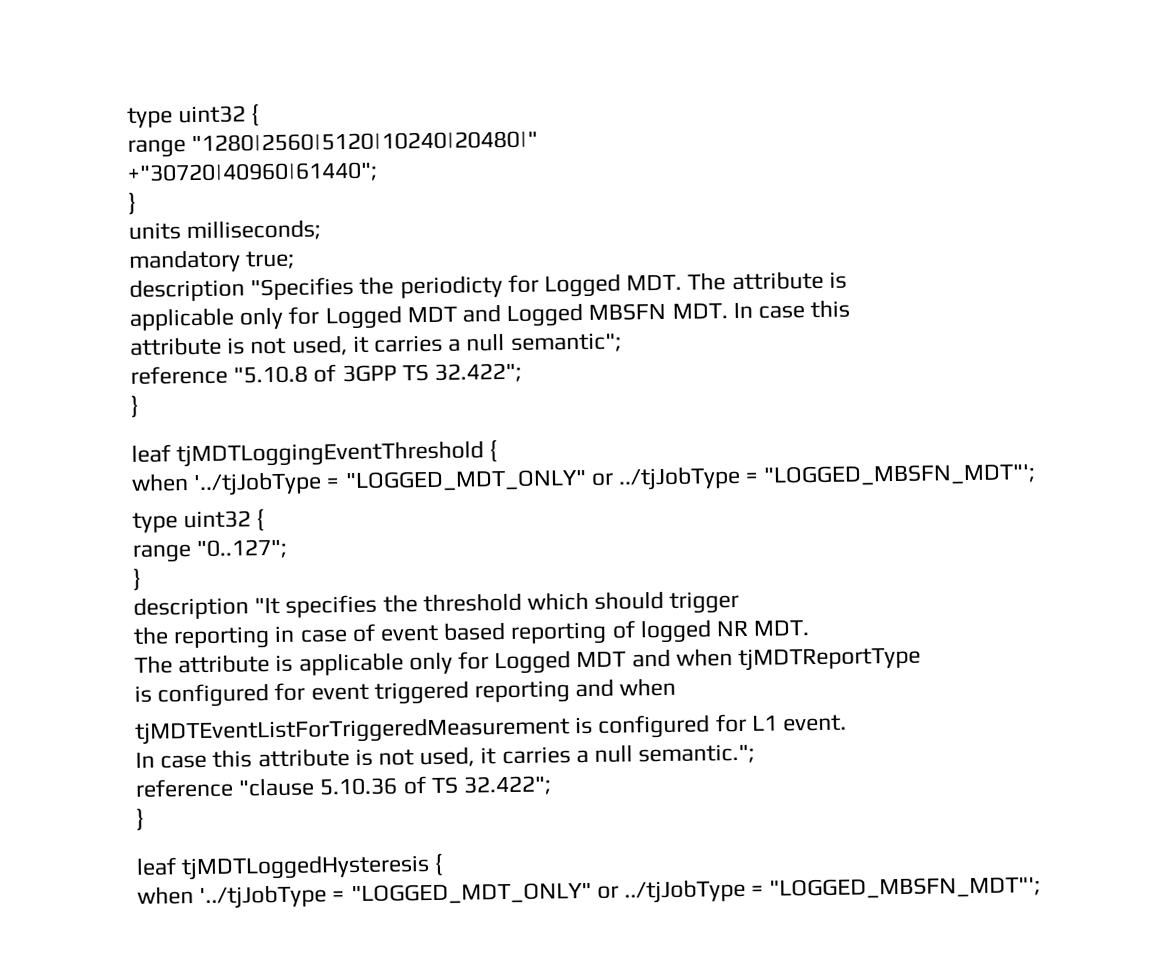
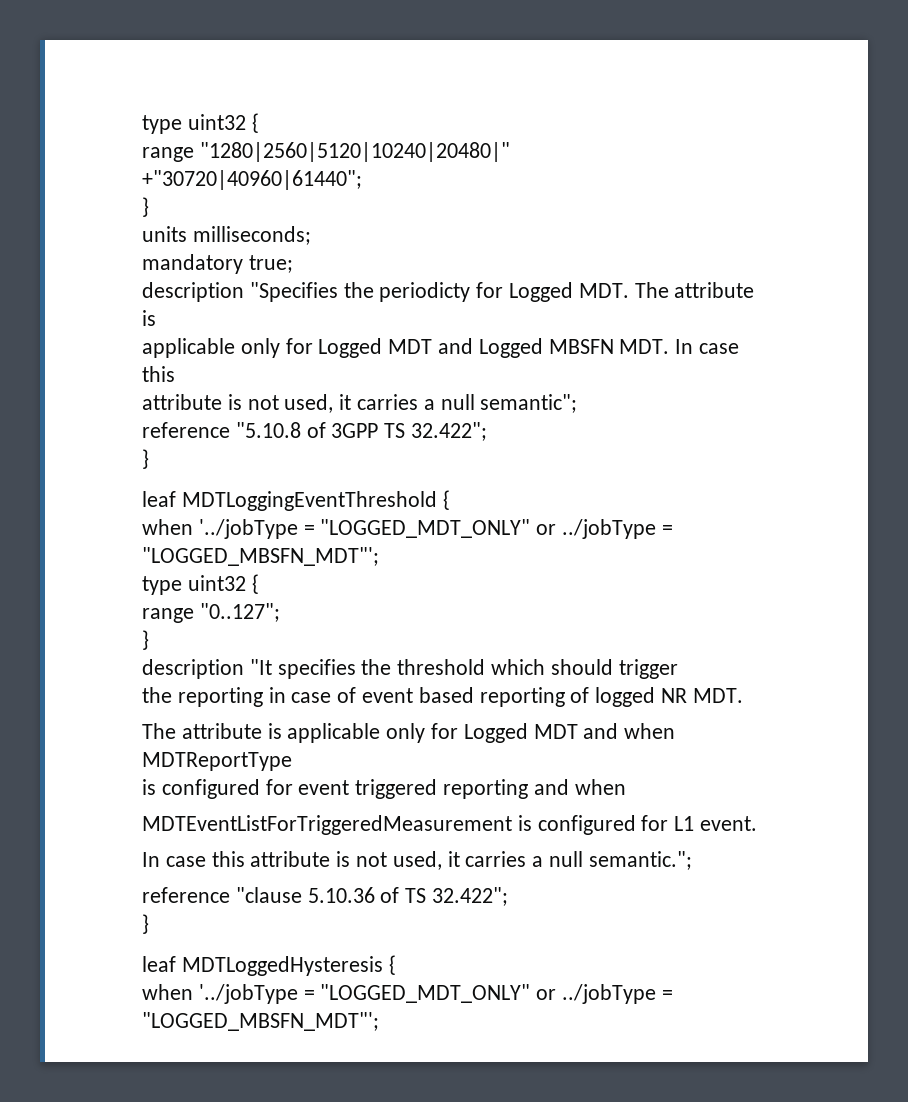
[176,440,499,468] [131,465,742,497] tjMDTLoggingEventThreshold { // when '../tjJobType = "LOGGED_MDT_ONLY" or ../tjJobType -> [181,490,450,511] [142,519,657,539] MDTLoggingEventThreshold { // when '../jobType = "LOGGED_MDT_ONLY" or ../jobType
[738,646,922,672] tjMDTReportType -> [142,752,292,771] MDTReportType
[135,716,570,745] tjMDTEventListForTriggeredMeasurement -> [142,815,512,835] MDTEventListForTriggeredMeasurement
[181,853,445,881] [137,878,747,909] tjMDTLoggedHysteresis { // when '../tjJobType = "LOGGED_MDT_ONLY" or ../tjJobType -> [181,955,396,976] [142,984,657,1004] MDTLoggedHysteresis { // when '../jobType = "LOGGED_MDT_ONLY" or ../jobType

